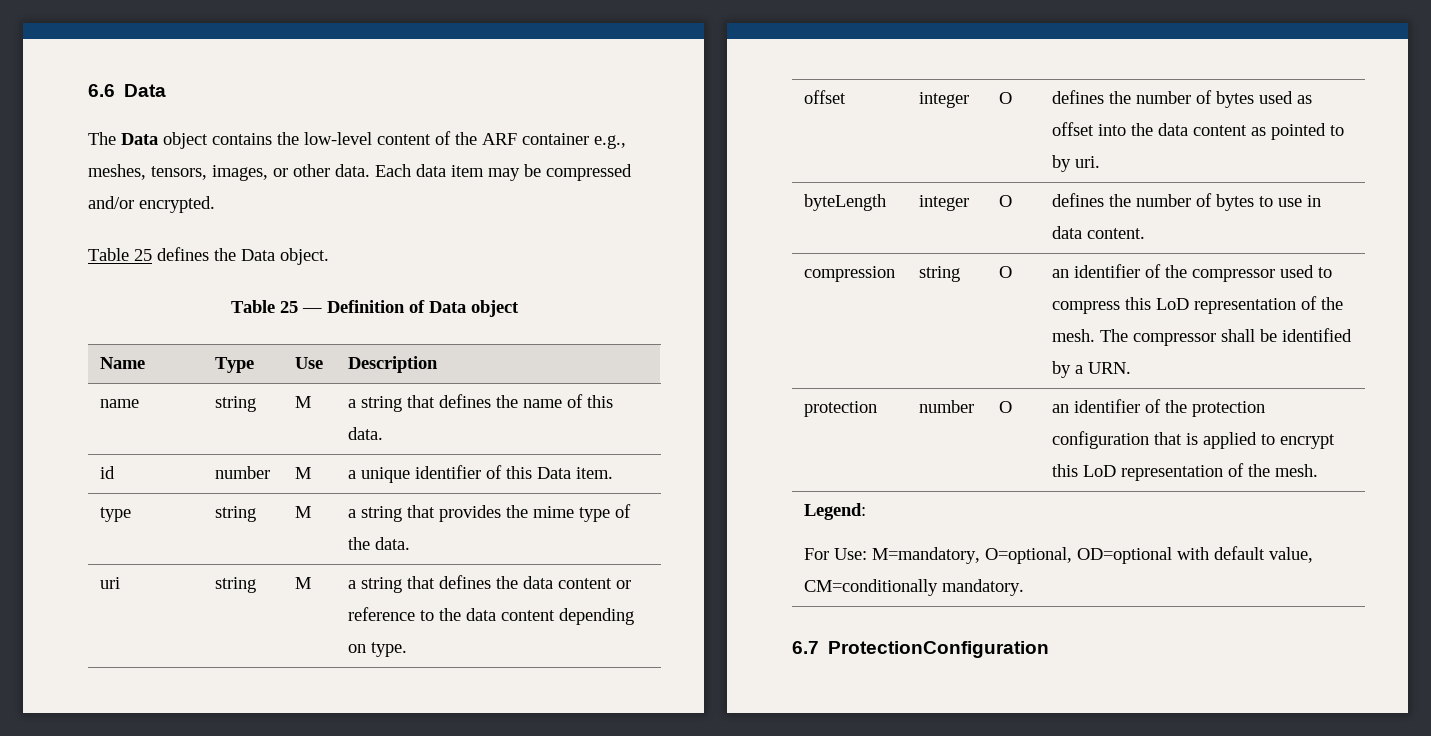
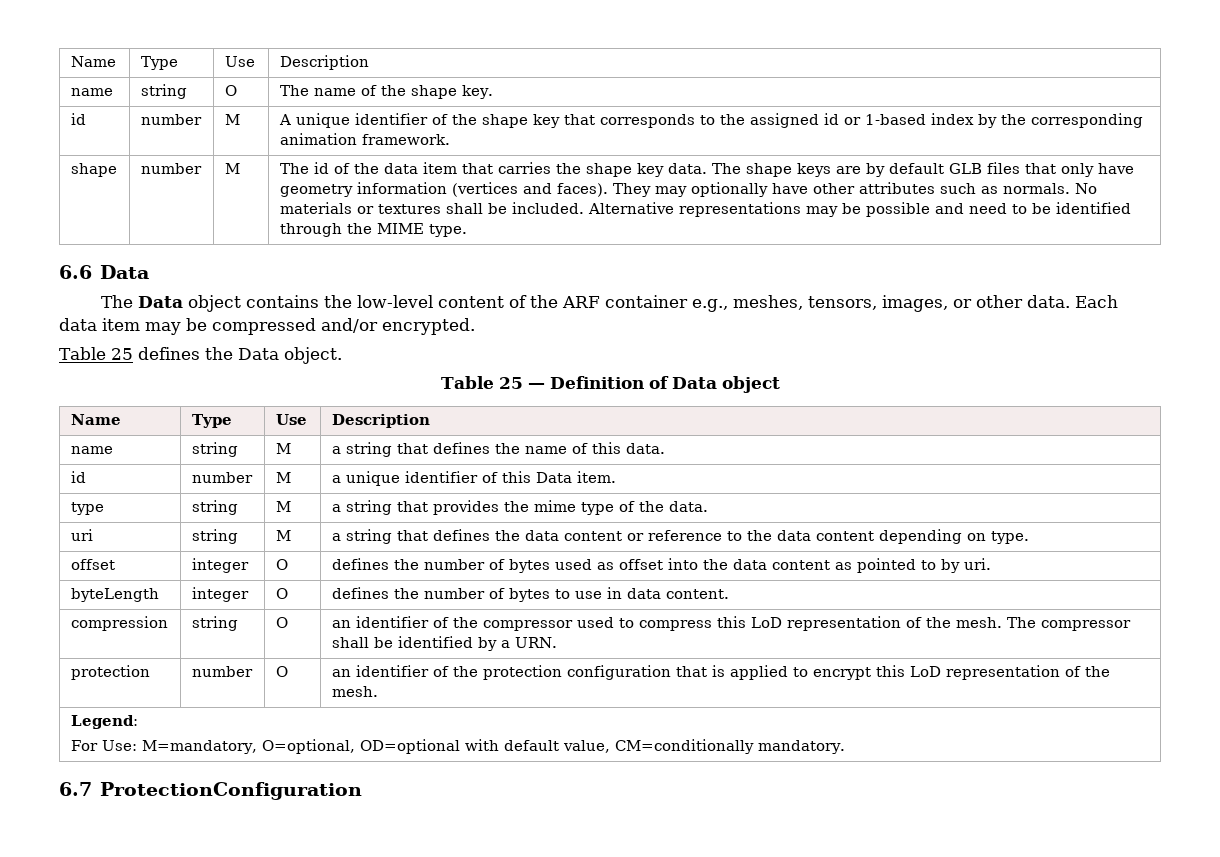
(88, 90) none -> [70,56,116,67] [140,56,178,70] [224,56,255,67] [279,55,369,70] [70,88,113,96] [140,84,187,99] [224,85,237,96] [279,85,493,99] [70,113,86,125] [140,114,202,125] [224,114,240,125] [278,113,1143,128] [279,133,450,145] [70,163,117,177] [140,163,202,174] [224,163,240,174] [279,162,1134,177] [279,182,1097,197] [279,202,1131,217] [279,223,467,237] Name | Type | Use | Description // name | string | O | The name of the shape key. // id | number | M | A unique identifier of the shape key that corresponds to the assigned id or 1-based index by the corresponding animation framework. // shape | number | M | The id of the data item that carries the shape key data. The shape keys are by default GLB files that only have geometry information (vertices and faces). They may optionally have other attributes such as normals. No materials or textures shall be included. Alternative representations may be possible and need to be identified through the MIME type. //

